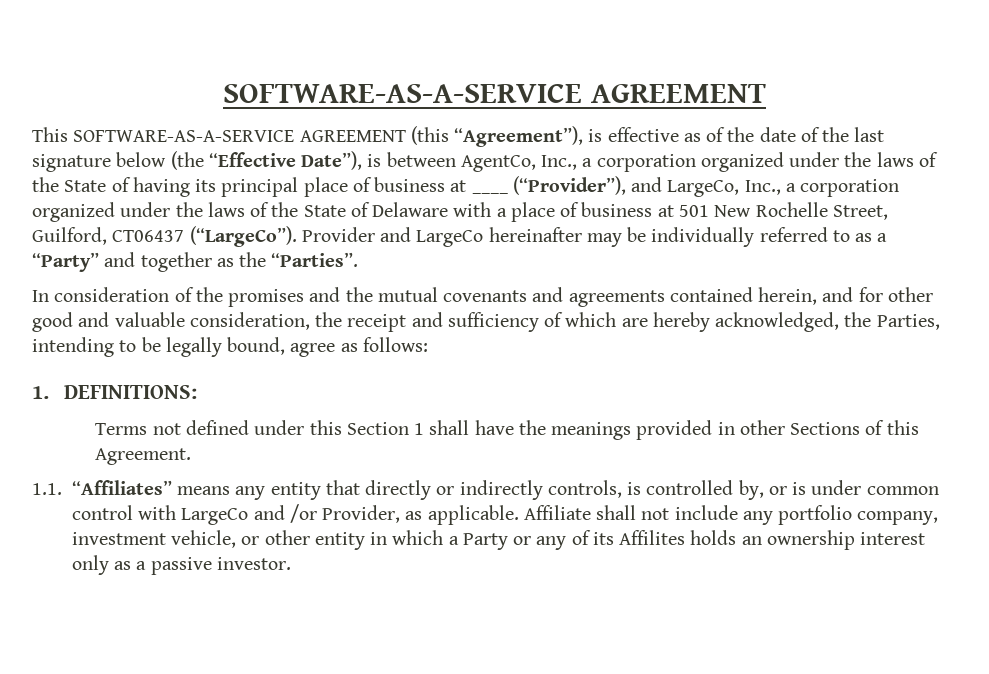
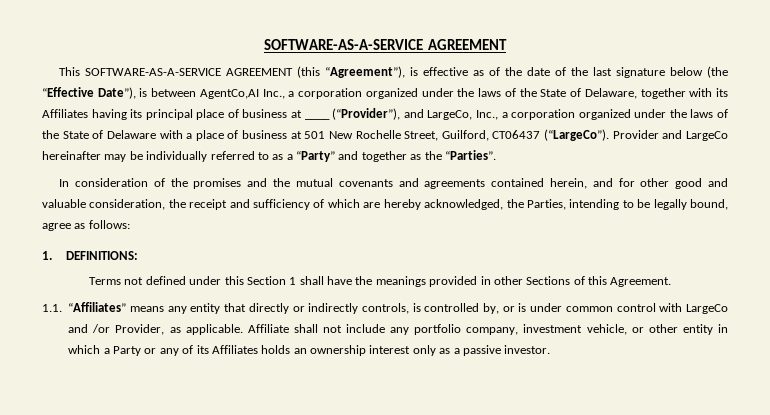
[460,155,536,172] AgentCo, -> [199,89,259,99] AgentCo,AI
(131, 184) none -> [584,88,728,99] [42,109,88,118] Delaware, together with its Affiliates
[619,530,686,545] Affilites -> [211,345,258,354] Affiliates

